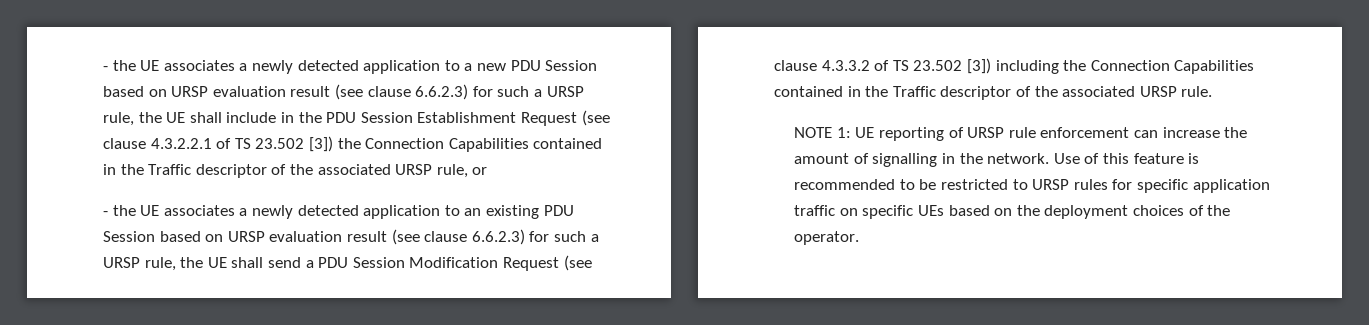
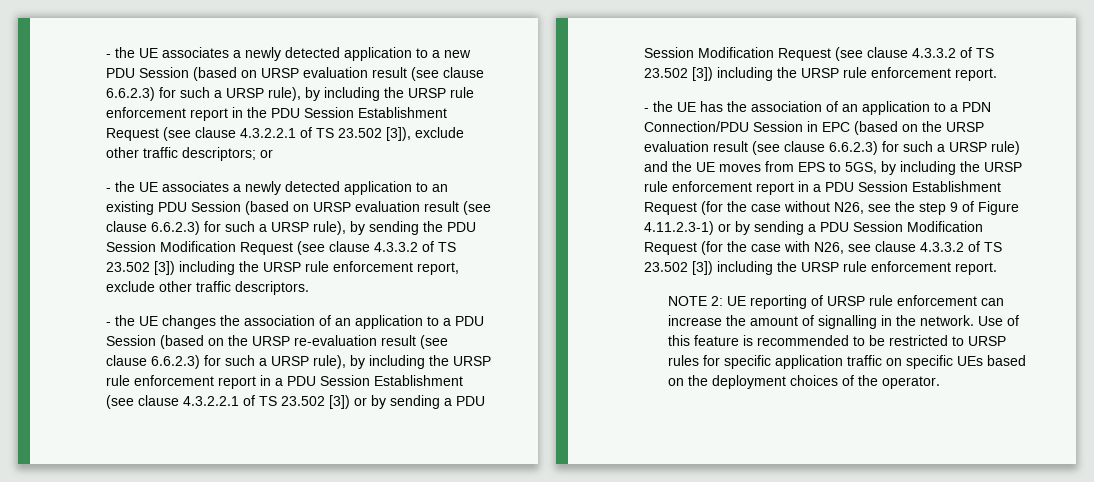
[103,86,145,97] based -> [192,67,237,81] (based
[103,112,277,126] rule, the UE shall include -> [267,87,474,101] [105,107,228,121] rule), by including the URSP rule enforcement report
[309,136,603,152] [103,164,468,178] [3]) the Connection Capabilities contained in the Traffic descriptor of the associated URSP rule, -> [385,127,464,141] [105,147,256,161] [3]), exclude other traffic descriptors;
[159,231,201,242] based -> [244,201,289,215] (based
[144,257,302,271] rule, the UE shall send -> [312,221,476,235] [105,241,456,255] [105,261,459,275] [105,281,309,295] [105,315,484,329] [105,335,448,349] [105,355,491,369] [105,375,463,389] [105,395,440,409] rule), by sending the PDU Session Modification Request (see clause 4.3.3.2 of TS 23.502 [3]) including the URSP rule enforcement report, exclude other traffic descriptors. // - the UE changes the association of an application to a PDU Session (based on the URSP re-evaluation result (see clause 6.6.2.3) for such a URSP rule), by including the URSP rule enforcement report in a PDU Session Establishment (see clause 4.3.2.2.1 of TS 23.502 [3]) or by sending
[1090,60,1255,74] [774,86,1213,100] Connection Capabilities contained in the Traffic descriptor of the associated URSP rule. -> [800,67,997,81] [643,101,991,115] [643,121,984,135] [643,141,1020,155] [643,161,1022,175] [643,181,1001,195] [643,201,1019,215] [643,221,983,235] [643,241,1002,255] [643,261,997,275] URSP rule enforcement report. // - the UE has the association of an application to a PDN Connection/PDU Session in EPC (based on the URSP evaluation result (see clause 6.6.2.3) for such a URSP rule) and the UE moves from EPS to 5GS, by including the URSP rule enforcement report in a PDU Session Establishment Request (for the case without N26, see the step 9 of Figure 4.11.2.3-1) or by sending a PDU Session Modification Request (for the case with N26, see clause 4.3.3.2 of TS 23.502 [3]) including the URSP rule enforcement report.
[836,127,851,138] 1: -> [710,296,723,306] 2:

